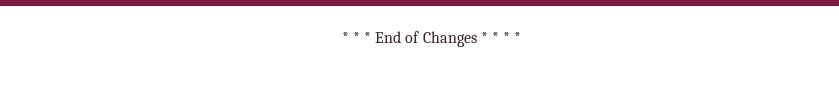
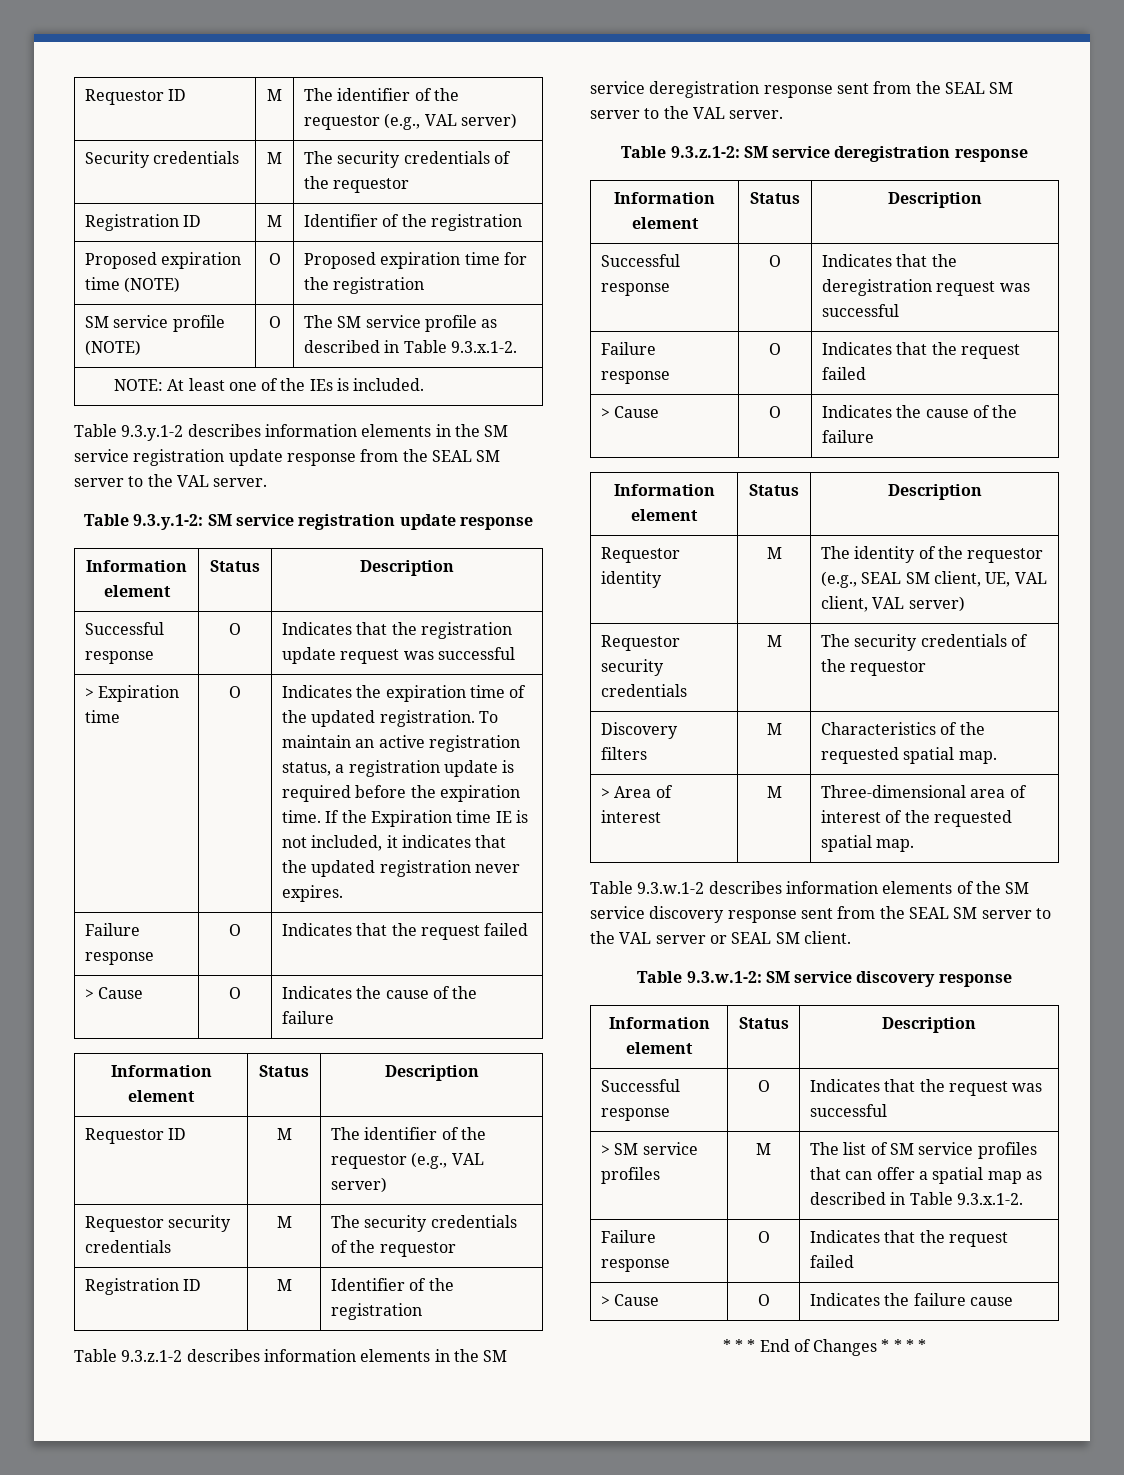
(341, 37) none -> [84,89,187,105] [267,89,282,101] [303,88,459,101] [303,113,517,130] [84,151,240,168] [267,152,282,164] [303,151,511,168] [303,176,410,193] [84,214,202,231] [267,215,282,227] [303,214,522,231] [84,252,242,269] [84,277,181,293] [268,253,281,265] [303,252,527,269] [303,277,425,294] [84,315,225,332] [84,340,141,356] [268,316,281,328] [303,315,498,332] [303,340,517,353] [113,378,425,391] [74,424,509,441] [74,449,501,466] [74,474,268,487] [84,514,533,530] [86,560,187,572] [103,585,171,597] [210,560,260,572] [360,560,454,576] [84,622,164,635] [84,651,154,664] [229,623,241,635] [281,622,512,639] [281,647,515,664] [84,685,180,702] [84,710,120,723] [229,686,241,698] [281,685,527,702] [281,710,498,727] [281,735,520,752] [281,760,515,777] [281,785,520,802] [281,810,528,827] [281,835,507,851] [281,860,520,877] [281,885,343,902] [84,923,140,936] [84,952,154,965] [229,924,241,936] [281,923,529,940] [84,987,144,999] [229,987,241,999] [281,986,478,999] [281,1011,334,1024] [110,1065,212,1077] [128,1090,195,1102] [259,1065,309,1077] [384,1065,479,1081] [84,1128,187,1144] [276,1128,292,1140] [330,1127,486,1140] [330,1152,484,1169] [330,1177,387,1193] [84,1215,232,1232] [84,1240,171,1253] [276,1216,292,1228] [330,1215,517,1232] [330,1240,456,1257] [84,1278,202,1295] [276,1279,292,1291] [330,1278,454,1291] [330,1303,422,1320] [74,1349,508,1362] [590,81,1014,98] [590,106,784,119] [621,146,1028,162] [614,192,715,204] [631,217,699,229] [750,192,800,204] [888,192,982,208] [600,254,680,267] [600,283,670,296] [769,255,781,267] [821,254,957,267] [821,279,1030,296] [821,304,899,317] [600,342,656,355] [600,371,670,384] [769,343,781,355] [821,342,1020,359] [821,367,866,380] [600,406,660,418] [769,406,781,418] [821,405,1018,418] [821,430,874,443] [613,484,715,496] [631,509,698,521] [749,484,799,496] [887,484,982,500] [600,547,680,563] [600,571,662,588] [766,547,782,559] [820,546,1044,563] [820,571,1047,588] [820,596,965,612] [600,635,680,651] [600,659,664,676] [600,684,687,697] [766,635,782,647] [820,634,1028,651] [820,659,927,676] [600,722,678,739] [600,747,647,760] [766,723,782,735] [820,722,985,735] [820,747,997,764] [600,785,673,798] [600,810,661,823] [766,786,782,798] [820,785,1027,798] [820,810,1012,827] [820,835,915,852] [590,881,1030,894] [590,906,1051,923] [590,931,851,944] [637,971,1012,987] [608,1017,710,1029] [626,1042,693,1054] [738,1017,789,1029] [882,1017,976,1033] [600,1079,680,1092] [600,1108,670,1121] [757,1080,770,1092] [809,1079,1043,1096] [809,1104,887,1117] [600,1142,698,1155] [600,1167,660,1184] [756,1143,771,1155] [809,1142,1037,1159] [809,1167,1042,1184] [809,1192,1023,1205] [600,1230,656,1243] [600,1259,670,1272] [757,1231,770,1243] [809,1230,1008,1247] [809,1255,854,1268] [600,1294,660,1306] [757,1294,770,1306] [809,1293,1013,1306] Requestor ID | M | The identifier of the requestor (e.g., VAL server) // Security credentials | M | The security credentials of the requestor // Registration ID | M | Identifier of the registration // Proposed expiration time (NOTE) | O | Proposed expiration time for the registration // SM service profile (NOTE) | O | The SM service profile as described in Table 9.3.x.1-2. // NOTE: At least one of the IEs is included. // Table 9.3.y.1-2 describes information elements in the SM service registration update response from the SEAL SM server to the VAL server. // Table 9.3.y.1-2: SM service registration update response // Information element | Status | Description // Successful response | O | Indicates that the registration update request was successful // > Expiration time | O | Indicates the expiration time of the updated registration. To maintain an active registration status, a registration update is required before the expiration time. If the Expiration time IE is not included, it indicates that the updated registration never expires. // Failure response | O | Indicates that the request failed // > Cause | O | Indicates the cause of the failure // Information element | Status | Description // Requestor ID | M | The identifier of the requestor (e.g., VAL server) // Requestor security credentials | M | The security credentials of the requestor // Registration ID | M | Identifier of the registration // Table 9.3.z.1-2 describes information elements in the SM service deregistration response sent from the SEAL SM server to the VAL server. // Table 9.3.z.1-2: SM service deregistration response // Information element | Status | Description // Successful response | O | Indicates that the deregistration request was successful // Failure response | O | Indicates that the request failed // > Cause | O | Indicates the cause of the failure // Information element | Status | Description // Requestor identity | M | The identity of the requestor (e.g., SEAL SM client, UE, VAL client, VAL server) // Requestor security credentials | M | The security credentials of the requestor // Discovery filters | M | Characteristics of the requested spatial map. // > Area of interest | M | Three-dimensional area of interest of the requested spatial map. // Table 9.3.w.1-2 describes information elements of the SM service discovery response sent from the SEAL SM server to the VAL server or SEAL SM client. // Table 9.3.w.1-2: SM service discovery response // Information element | Status | Description // Successful response | O | Indicates that the request was successful // > SM service profiles | M | The list of SM service profiles that can offer a spatial map as described in Table 9.3.x.1-2. // Failure response | O | Indicates that the request failed // > Cause | O | Indicates the failure cause //

